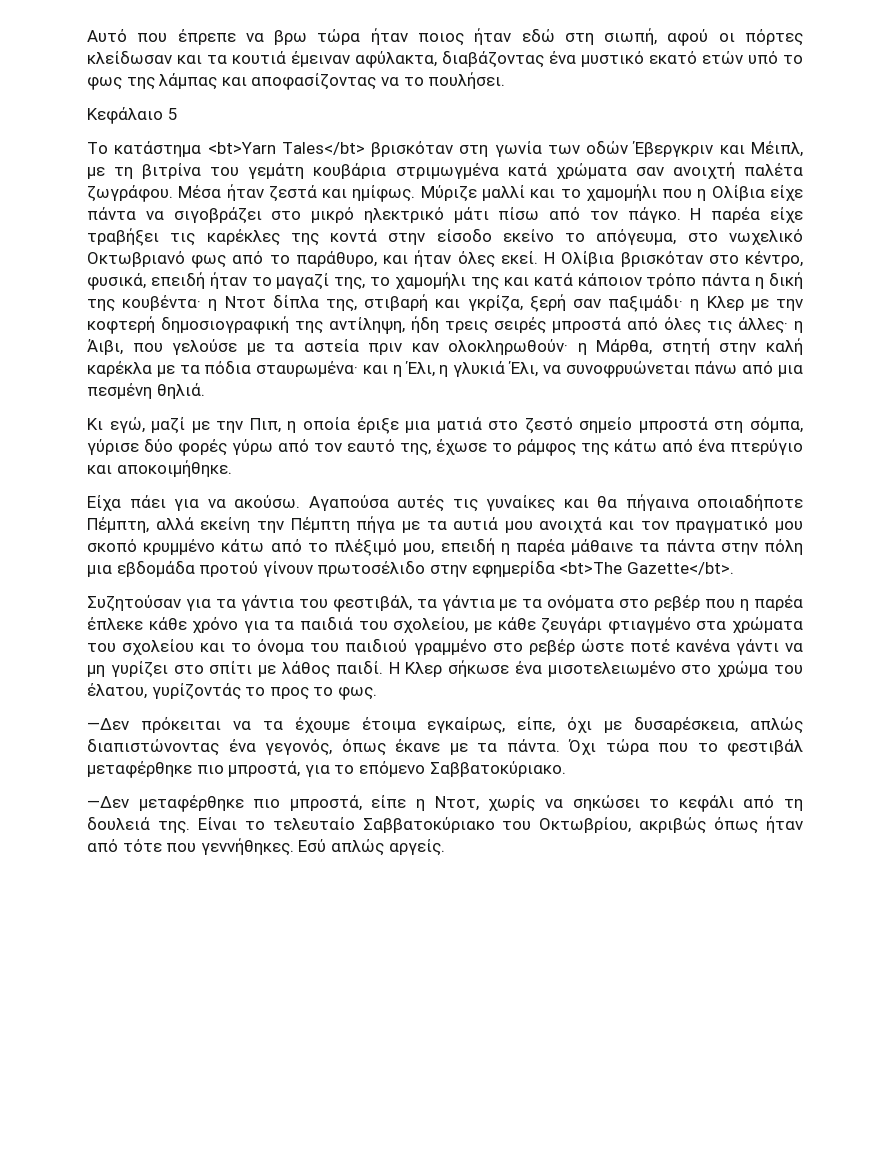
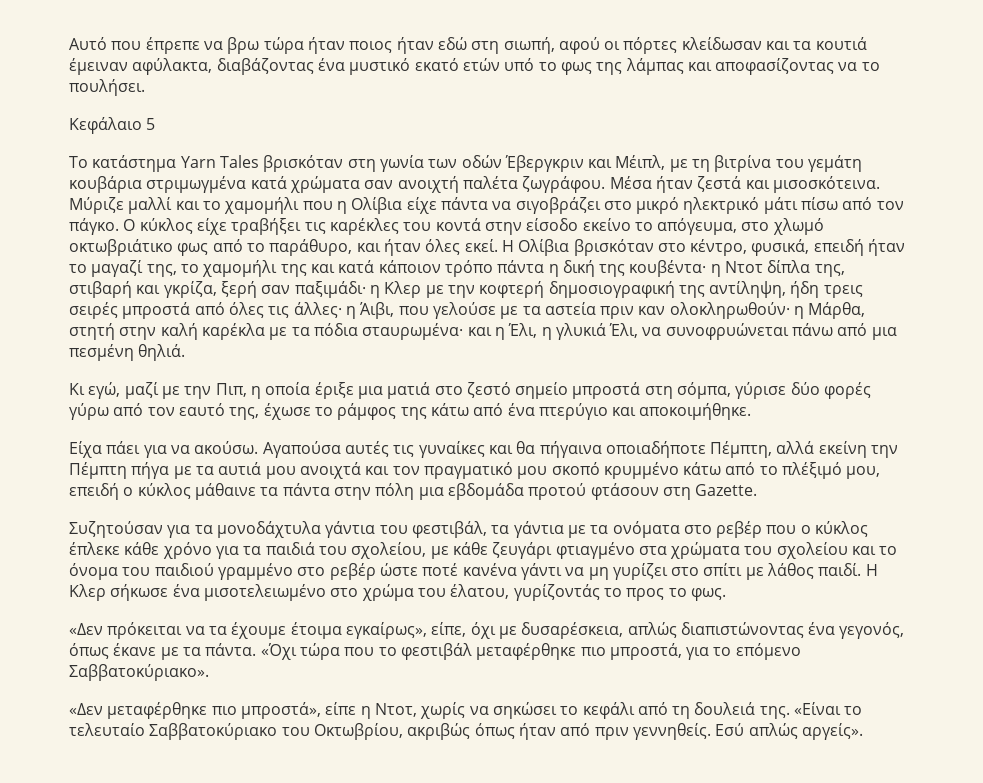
[207,142,365,155] <bt>Yarn Tales</bt> -> [180,155,259,168] Yarn Tales
[352,185,416,202] ημίφως. -> [772,176,880,193] μισοσκότεινα.
[690,207,761,223] Η παρέα -> [123,218,193,234] Ο κύκλος
[290,233,319,246] της -> [403,222,432,231] του
[728,229,803,245] [87,251,185,267] νωχελικό Οκτωβριανό -> [772,218,824,235] [69,239,173,256] χλωμό οκτωβριάτικο
[500,539,565,555] η παρέα -> [123,483,191,499] ο κύκλος
[262,560,734,578] γίνουν πρωτοσέλιδο στην εφημερίδα <bt>The Gazette</bt>. -> [590,483,758,500] φτάσουν στη Gazette.
(236, 603) none -> [216,521,321,538] μονοδάχτυλα
[740,595,803,611] η παρέα -> [800,521,869,537] ο κύκλος
[87,718,129,730] —Δεν -> [69,623,103,635] «Δεν
[427,717,506,734] εγκαίρως, -> [345,622,427,639] εγκαίρως»,
[568,739,596,755] Όχι -> [260,643,297,660] «Όχι
[429,761,566,777] [87,795,362,812] Σαββατοκύριακο. // —Δεν μεταφέρθηκε πιο μπροστά, -> [69,664,209,681] [69,702,321,719] Σαββατοκύριακο». // «Δεν μεταφέρθηκε πιο μπροστά»,
[197,817,237,830] Είναι -> [794,702,842,715] «Είναι
[122,838,294,856] τότε που γεννήθηκες. -> [594,723,711,740] πριν γεννηθείς.
[388,839,445,856] αργείς. -> [801,723,863,740] αργείς».

